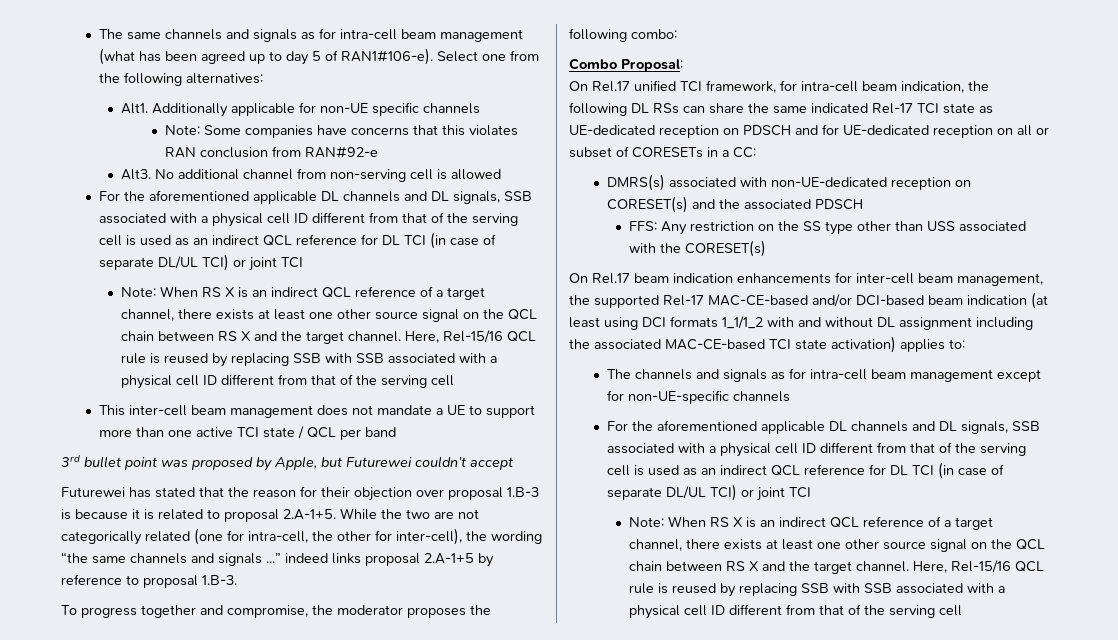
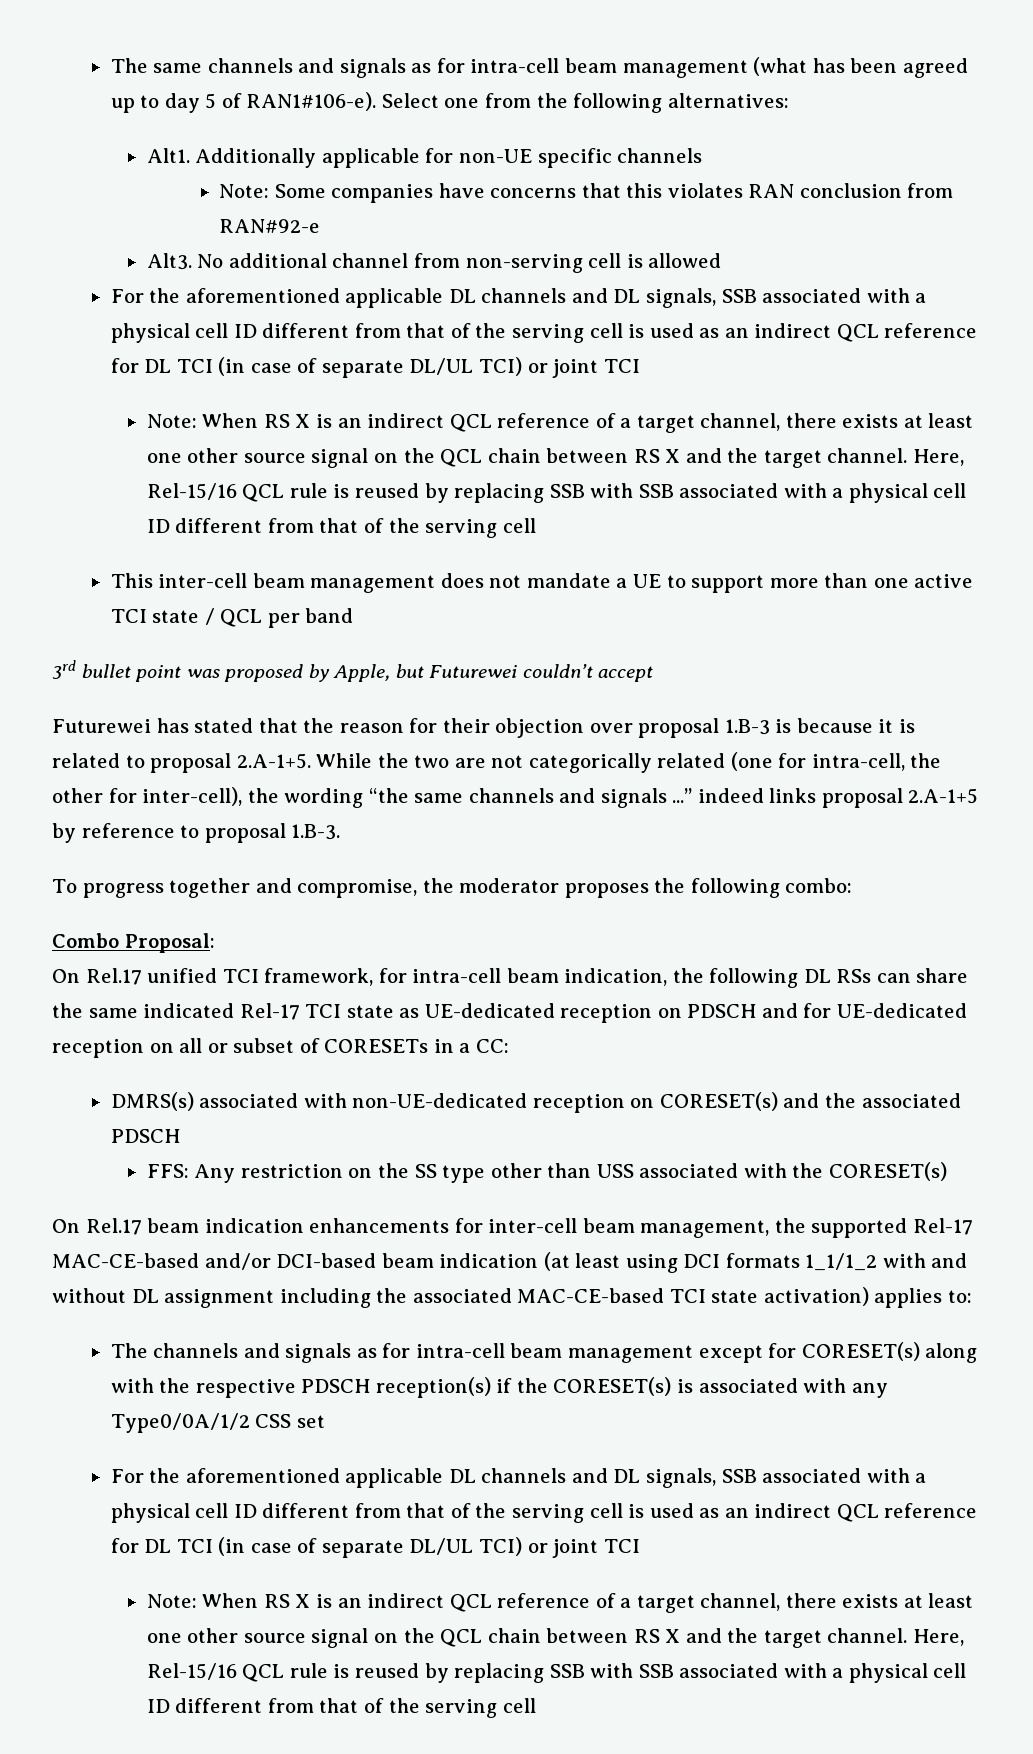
[628,390,791,404] non-UE-specific channels -> [801,1342,978,1363] [110,1377,888,1398] [110,1413,325,1433] CORESET(s) along with the respective PDSCH reception(s) if the CORESET(s) is associated with any Type0/0A/1/2 CSS set

